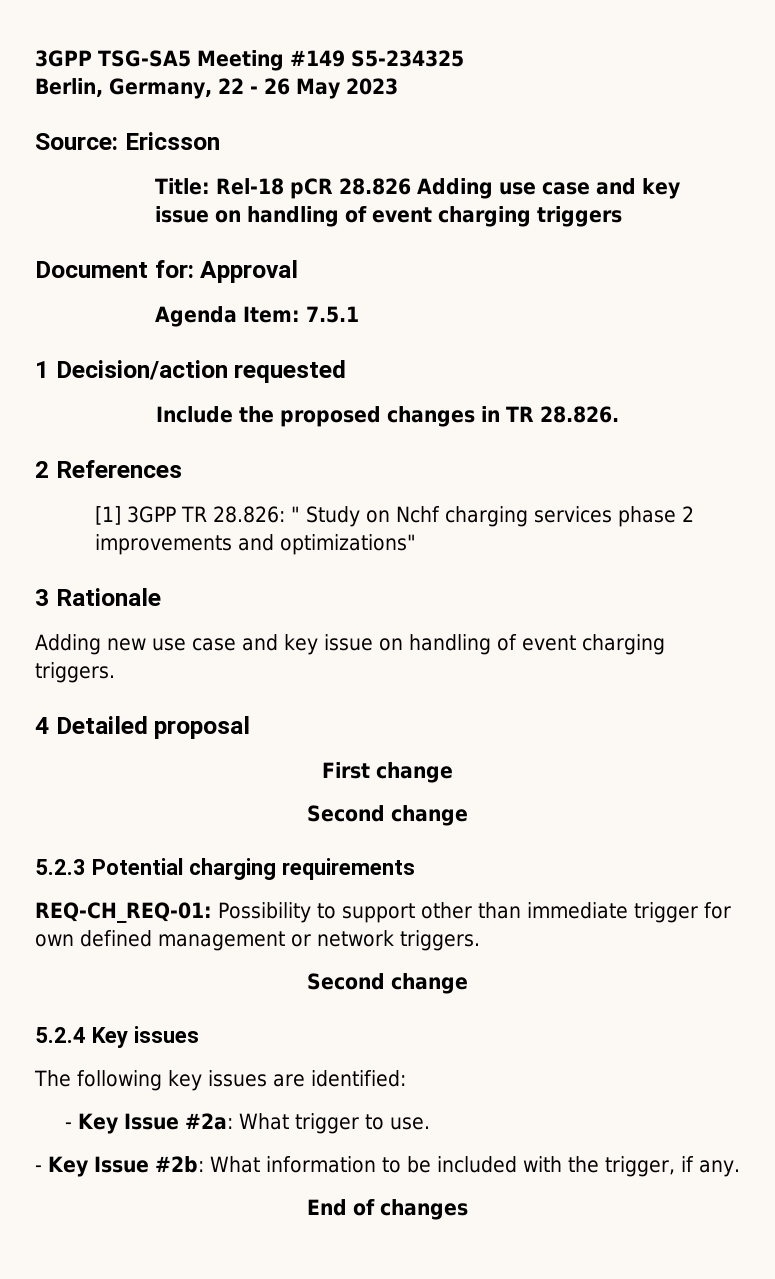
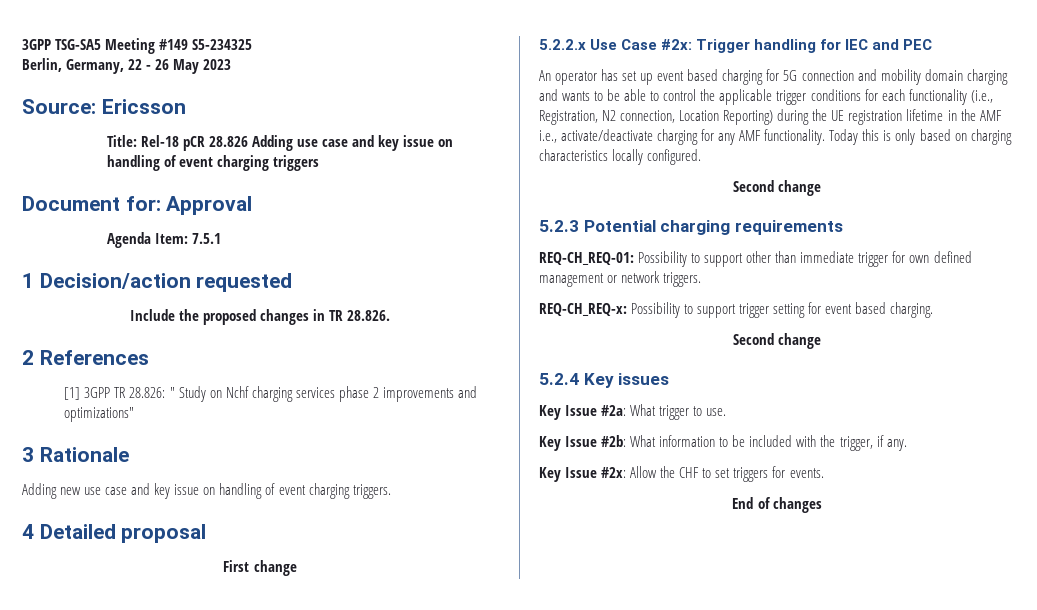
(453, 772) none -> [539,39,933,53] [539,69,1008,85] [539,89,993,105] [539,109,1002,125] [539,129,1012,145] [539,149,702,165] // 5.2.2.x Use Case #2x: Trigger handling for IEC and PEC // An operator has set up event based charging for 5G connection and mobility domain charging and wants to be able to control the applicable trigger conditions for each functionality (i.e., Registration, N2 connection, Location Reporting) during the UE registration lifetime in the AMF i.e., activate/deactivate charging for any AMF functionality. Today this is only based on charging characteristics locally configured.
(480, 940) none -> [539,302,934,318] // REQ-CH_REQ-x: Possibility to support trigger setting for event based charging.
[34,1070,406,1091] [65,1122,73,1129] The following key issues are identified: // - -> (670, 379) none
[35,1165,42,1172] - -> (727, 412) none
(740, 1168) none -> [539,466,824,482] // Key Issue #2x: Allow the CHF to set triggers for events.

